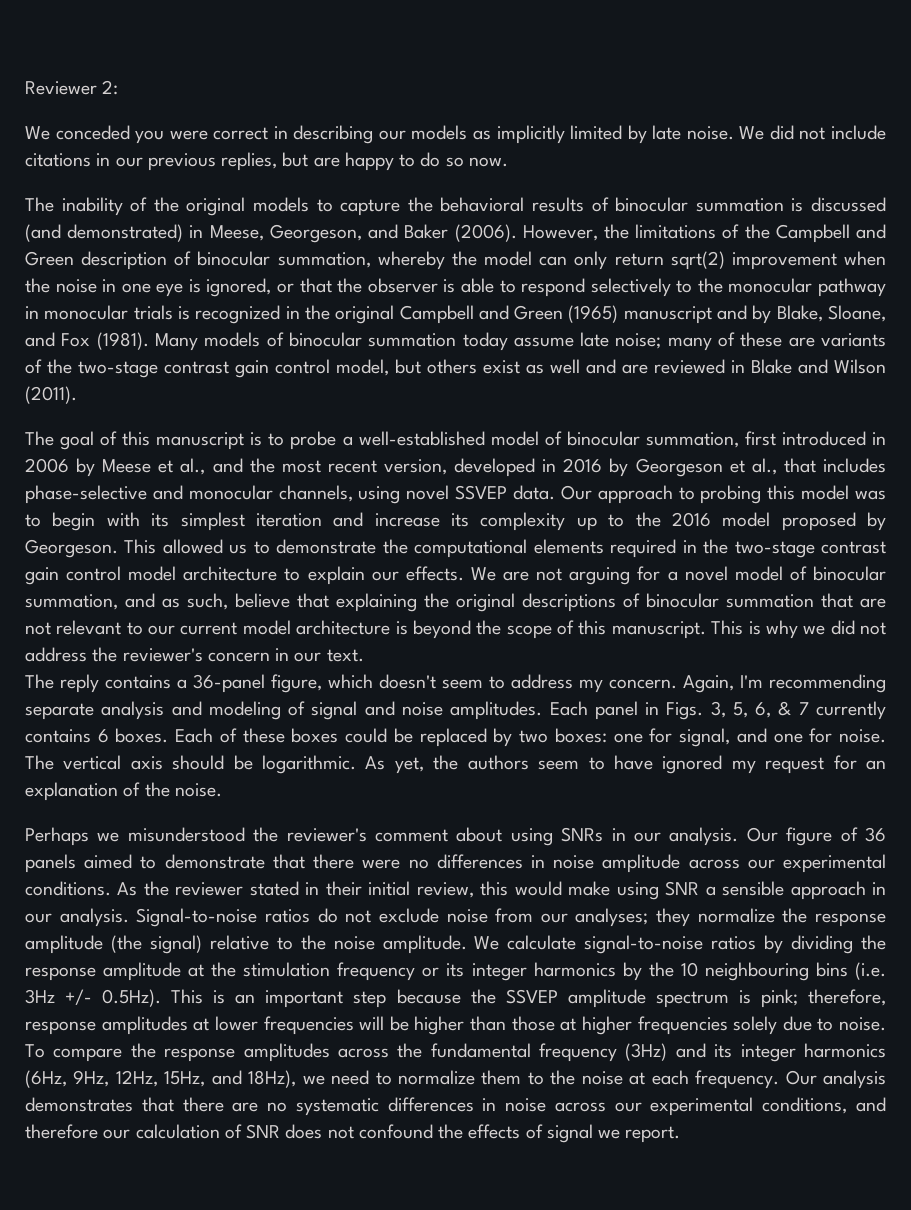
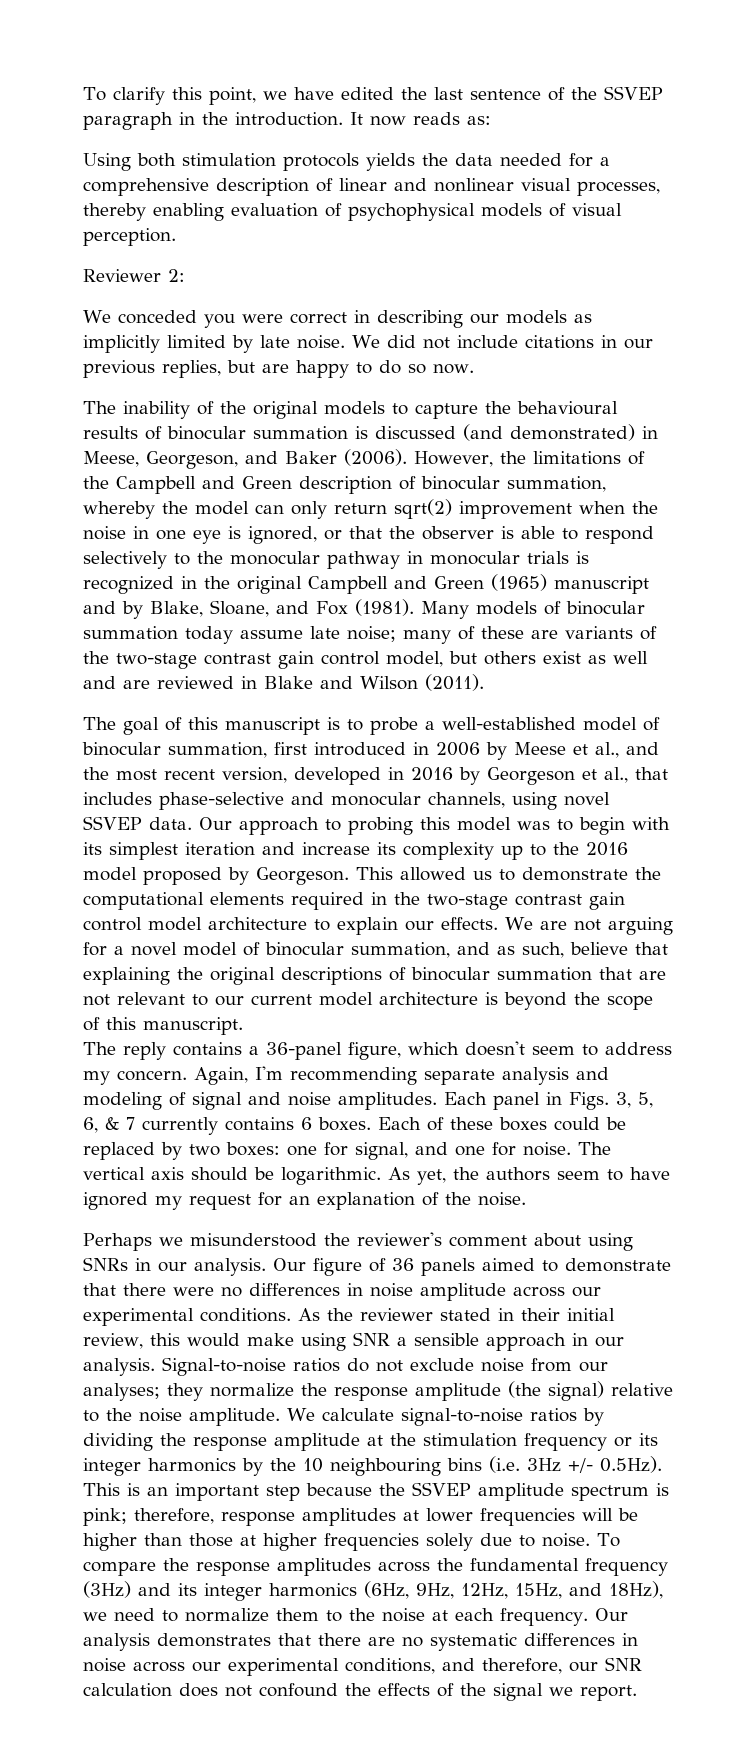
(25, 88) none -> [83,86,663,105] [83,112,491,130] [83,153,610,171] [83,178,660,196] [83,203,622,221] [83,228,176,246] To clarify this point, we have edited the last sentence of the SSVEP paragraph in the introduction. It now reads as: // Using both stimulation protocols yields the data needed for a comprehensive description of linear and nonlinear visual processes, thereby enabling evaluation of psychophysical models of visual perception. //
[440,197,525,212] behavioral -> [517,401,618,415] behavioural
[711,620,886,639] [25,647,364,662] This is why we did not address the reviewer's concern in our text. -> (243, 1026) none
[25,1124,281,1139] therefore our calculation of SNR -> [482,1657,642,1674] [83,1683,172,1697] therefore, our SNR calculation
(543, 1131) none -> [460,1683,486,1696] the

